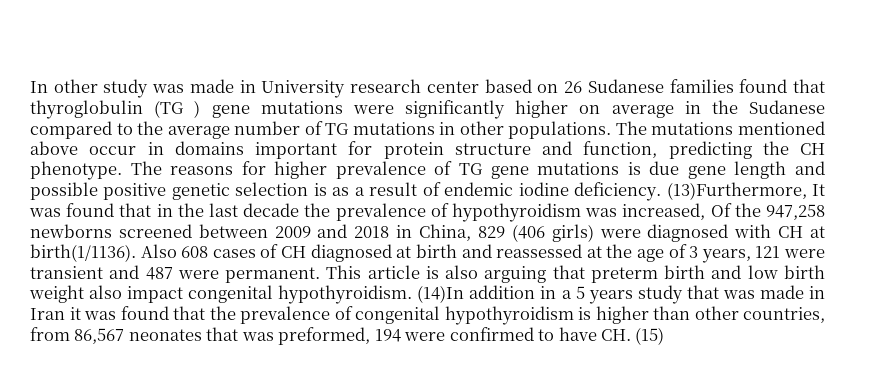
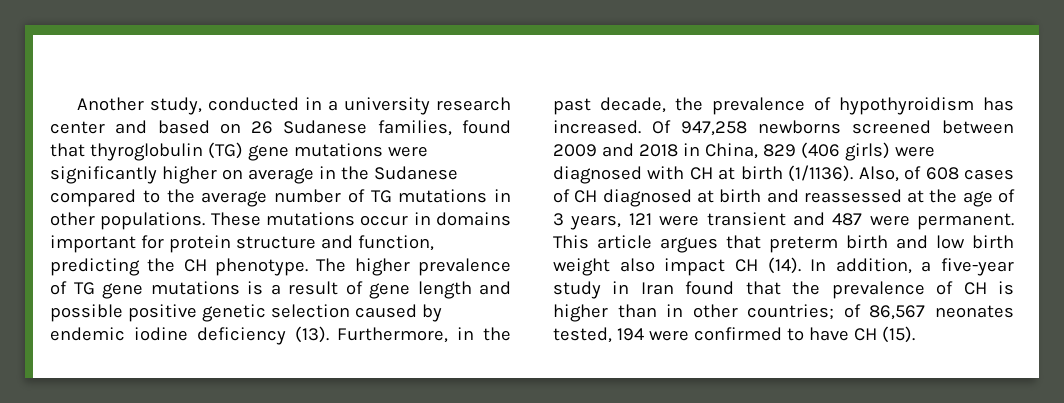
[30,79,346,98] In other study was made in University -> [76,97,430,115] Another study, conducted in a university
(479, 87) none -> [115,120,148,134] and
[669,79,734,93] families -> [377,120,452,136] families,
[154,100,201,118] (TG ) -> [207,142,243,159] (TG)
[615,121,826,135] [30,141,78,155] The mutations mentioned above -> [210,212,355,226] These mutations
[170,161,266,175] reasons for -> (347, 265) none
[649,161,680,175] due -> [270,281,363,295] a result of
[313,182,825,201] [29,203,761,222] is as a result of endemic iodine deficiency. (13)Furthermore, It was found that in the last decade the prevalence of hypothyroidism was increased, Of the -> [354,304,442,322] [50,326,511,345] [553,97,1014,115] [553,120,671,134] caused by endemic iodine deficiency (13). Furthermore, in the past decade, the prevalence of hypothyroidism has increased. Of
[30,244,177,262] birth(1/1136). Also -> [740,165,922,182] birth (1/1136). Also, of
[425,265,547,283] is also arguing -> [660,237,718,253] argues
[188,285,826,304] [30,307,116,320] congenital hypothyroidism. (14)In addition in a 5 years study that was made in Iran it was -> [734,257,1014,276] [553,281,674,299] CH (14). In addition, a five-year study in Iran
[355,306,574,325] congenital hypothyroidism -> [963,282,987,295] CH
[694,306,825,323] [30,327,371,345] other countries, from 86,567 neonates that was preformed, -> [666,304,1014,320] [553,327,612,343] in other countries; of 86,567 neonates tested,
[601,327,665,345] CH. (15) -> [853,326,915,343] CH (15).

